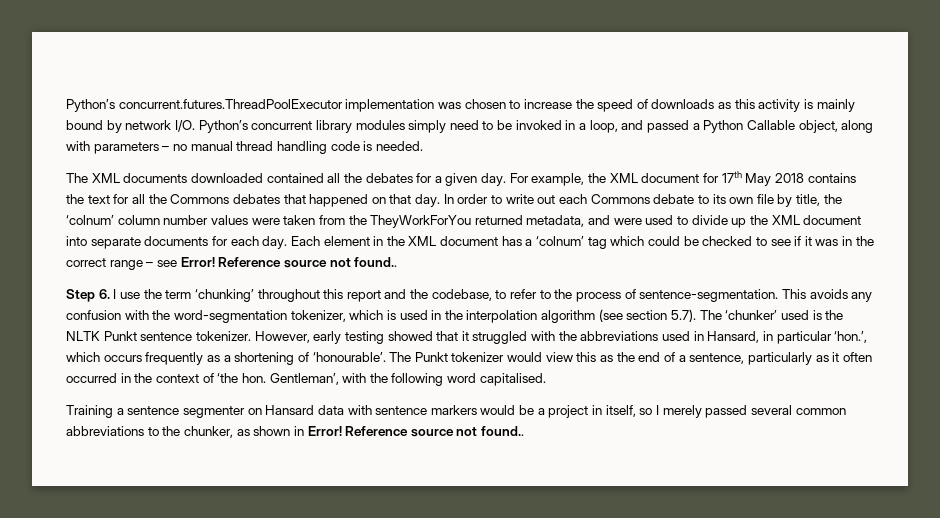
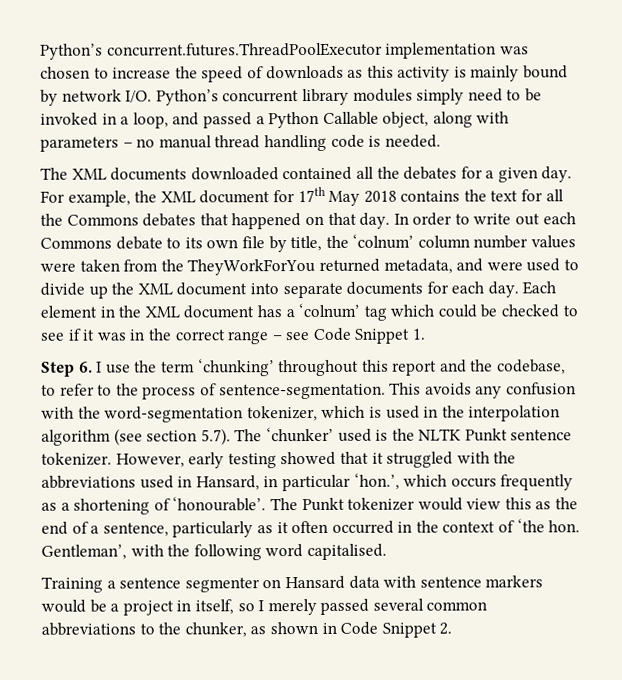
[180,257,398,268] Error! Reference source not found.. -> [312,327,426,344] Code Snippet 1.
[307,426,525,437] Error! Reference source not found.. -> [340,621,453,638] Code Snippet 2.

